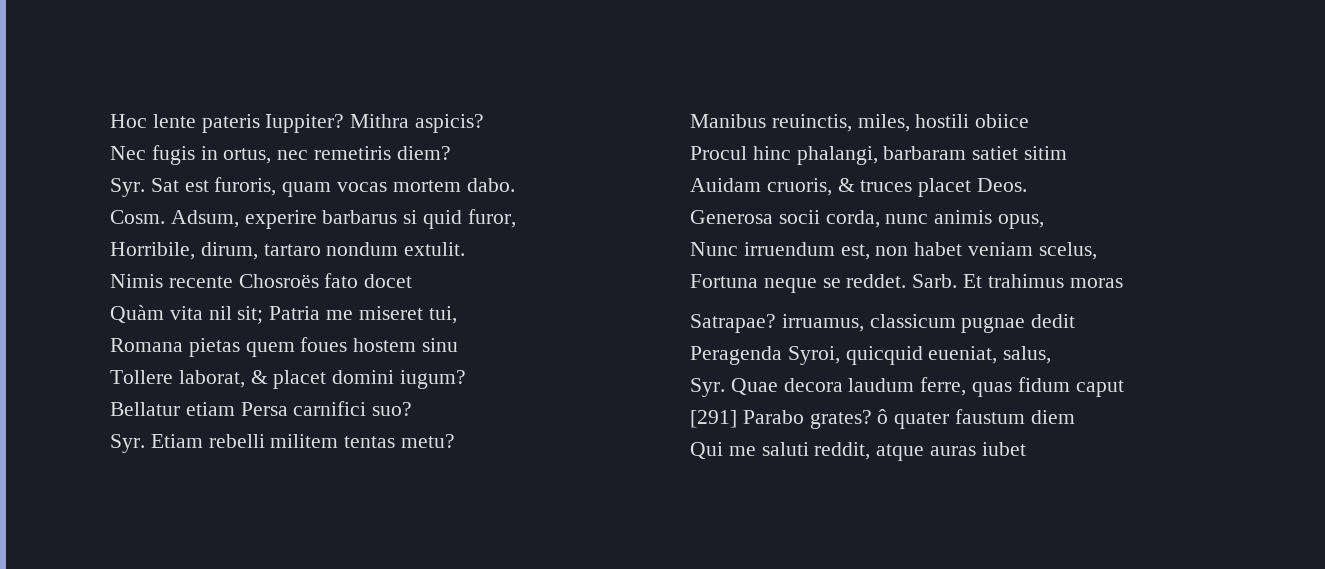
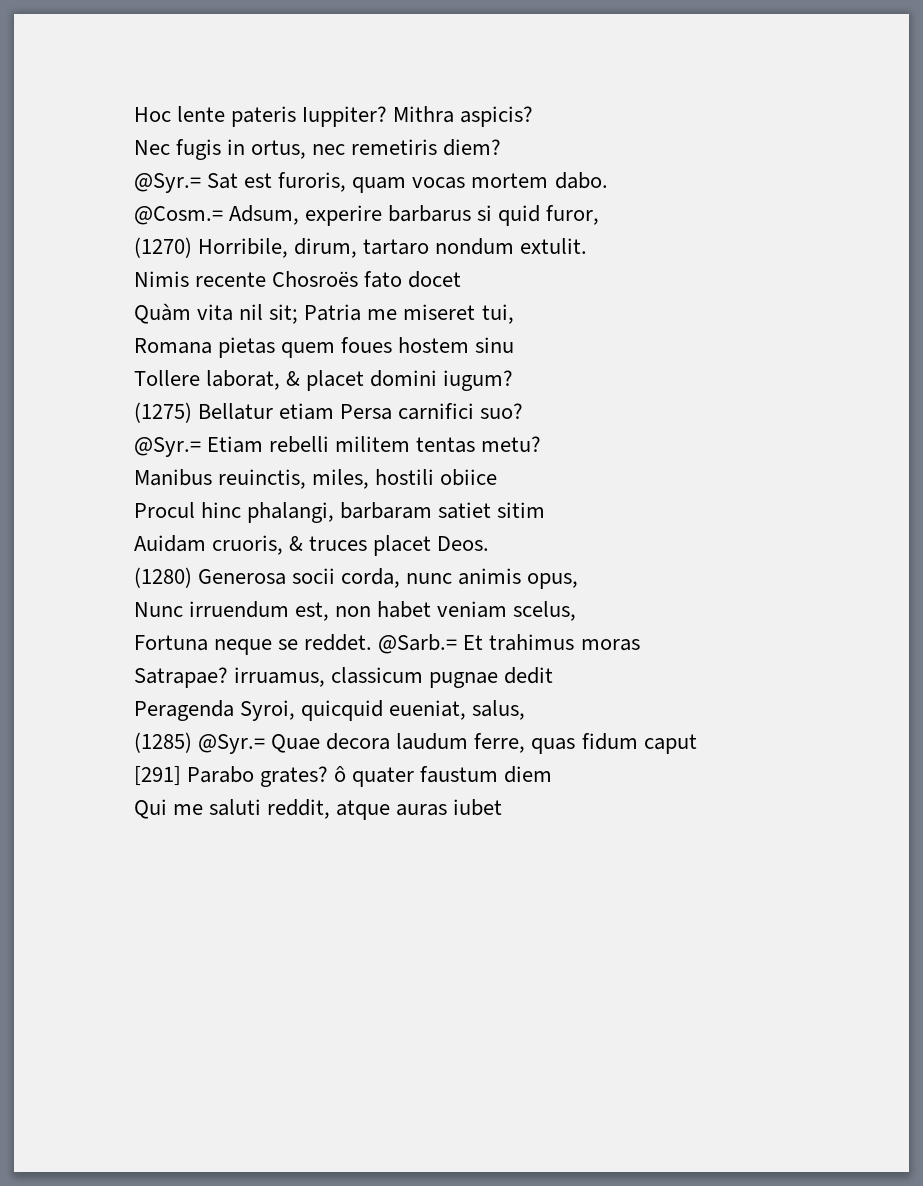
[110,178,145,197] Syr. -> [134,173,201,193] @Syr.=
[110,210,165,224] Cosm. -> [134,206,223,225] @Cosm.=
(516, 218) none -> [134,237,192,258] (1270)
(467, 379) none -> [134,402,192,423] (1275)
[110,434,145,453] Syr. -> [134,437,201,457] @Syr.=
(1028, 185) none -> [134,567,192,588] (1280)
[912,274,958,288] Sarb. -> [378,634,458,654] @Sarb.=
[690,378,725,397] Syr. -> [134,732,266,754] (1285) @Syr.=

